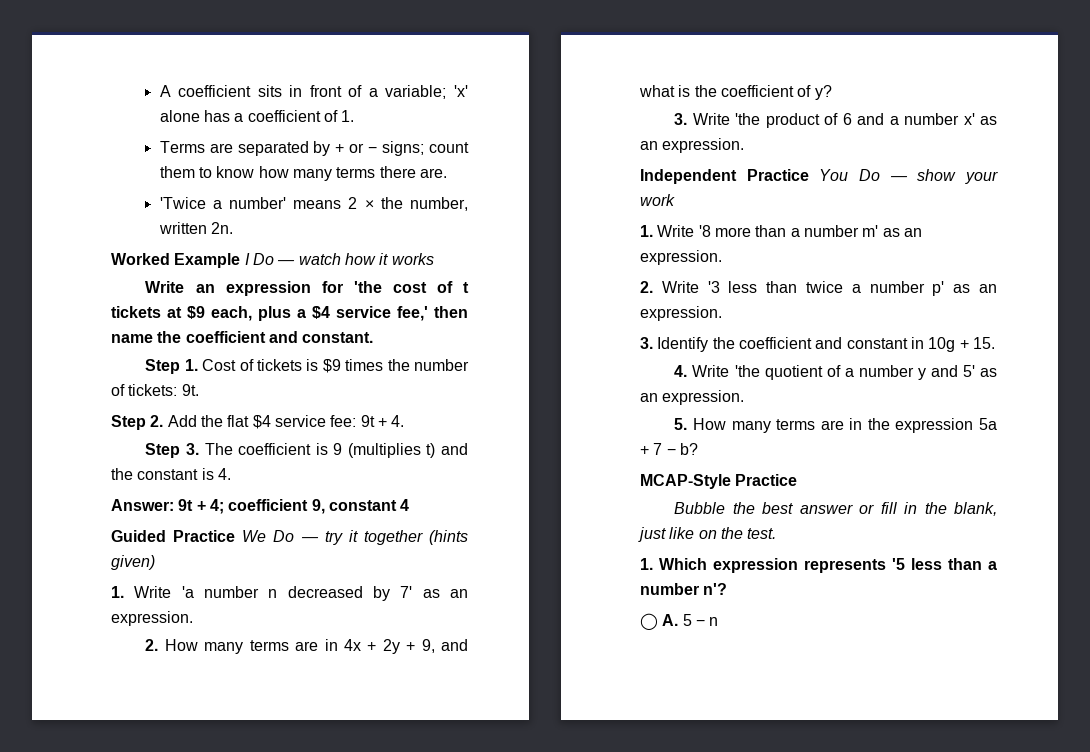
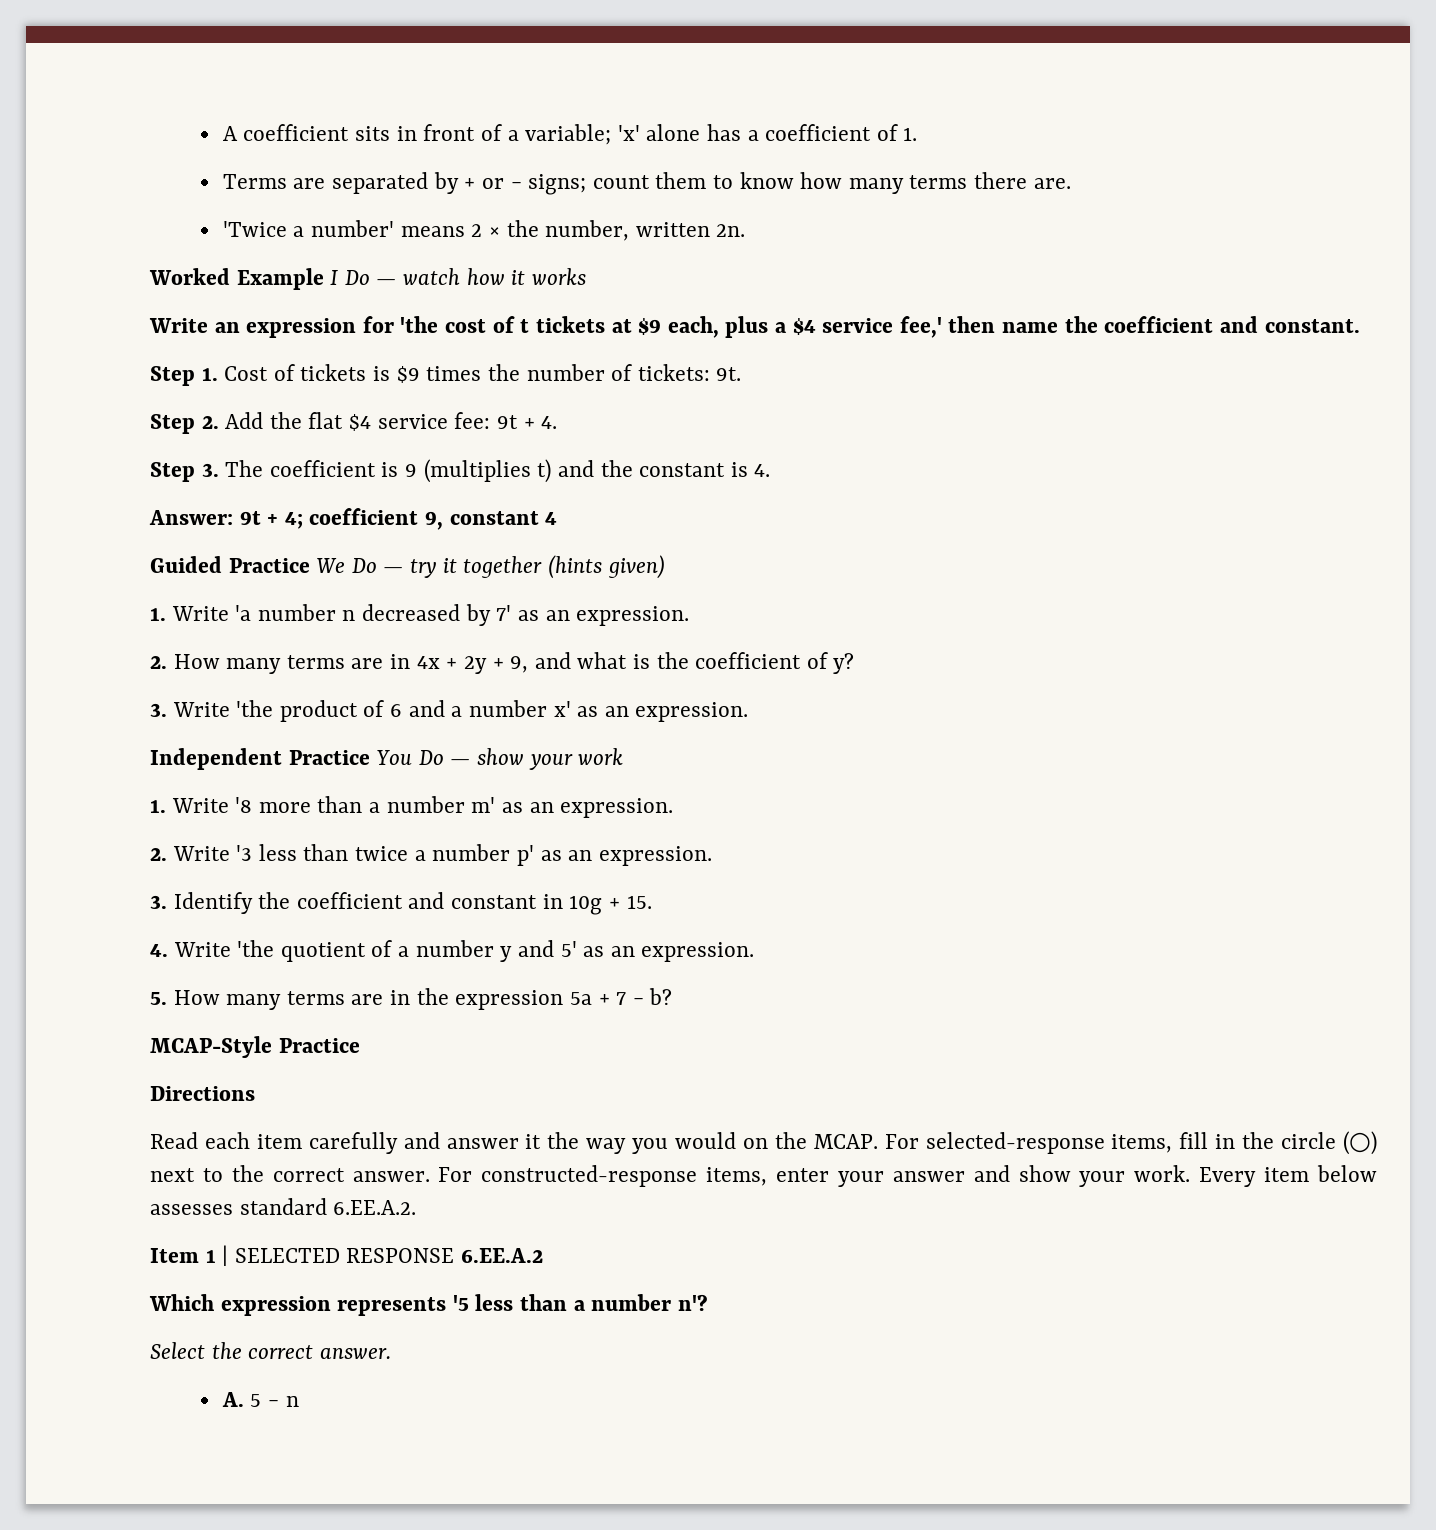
[674,502,997,516] [638,527,777,542] [640,558,653,570] Bubble the best answer or fill in the blank, just like on the test. // 1. -> [150,1086,255,1101] [150,1131,1378,1155] [150,1165,1378,1187] [150,1198,417,1215] [150,1245,544,1266] Directions // Read each item carefully and answer it the way you would on the MCAP. For selected-response items, fill in the circle (○) next to the correct answer. For constructed-response items, enter your answer and show your work. Every item below assesses standard 6.EE.A.2. // Item 1 | SELECTED RESPONSE 6.EE.A.2 //
[640,613,658,630] ◯ -> [150,1342,391,1359] Select the correct answer. //

